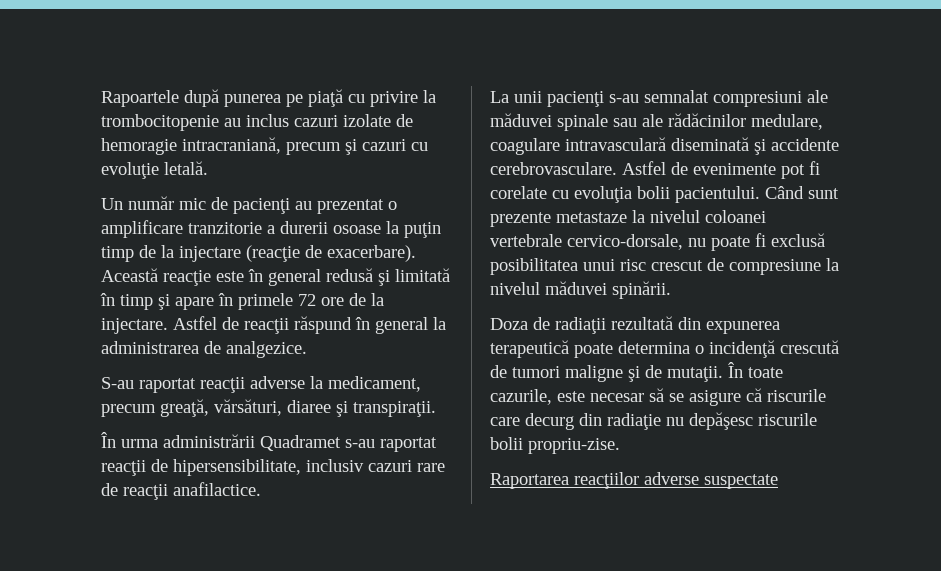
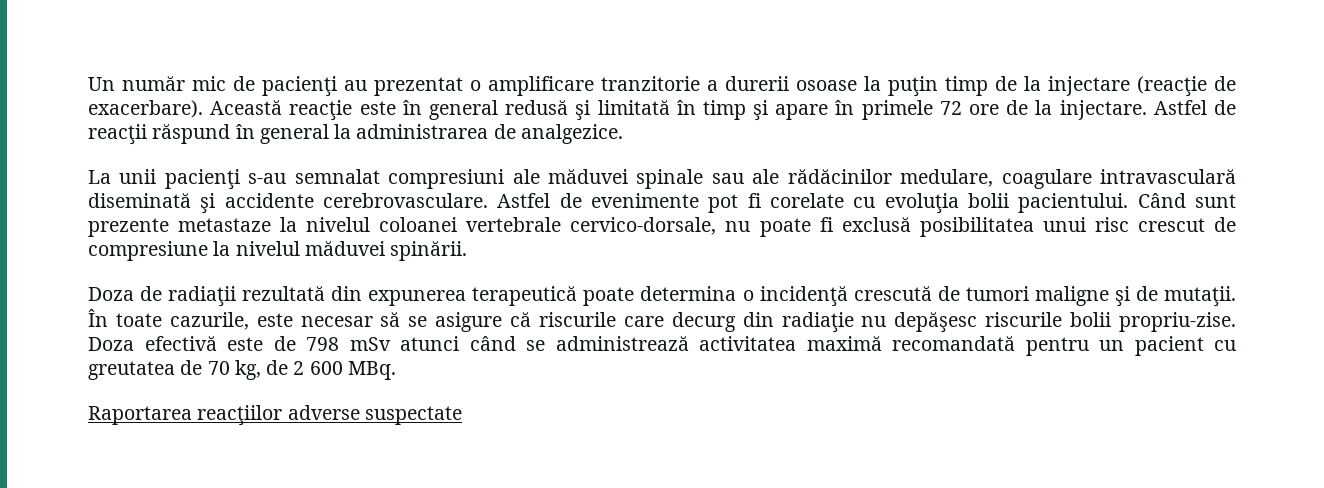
[101,89,436,107] [101,114,413,131] [101,137,428,155] [101,161,208,179] Rapoartele după punerea pe piaţă cu privire la trombocitopenie au inclus cazuri izolate de hemoragie intracraniană, precum şi cazuri cu evoluţie letală. // -> (88, 84) none
[101,376,421,393] [101,399,436,417] [101,432,437,452] [101,459,445,476] [101,482,261,500] // S-au raportat reacţii adverse la medicament, precum greaţă, vărsături, diaree şi transpiraţii. // În urma administrării Quadramet s-au raportat reacţii de hipersensibilitate, inclusiv cazuri rare de reacţii anafilactice. -> (623, 134) none
(620, 446) none -> [88,336,1236,356] [88,360,396,380] Doza efectivă este de 798 mSv atunci când se administrează activitatea maximă recomandată pentru un pacient cu greutatea de 70 kg, de 2 600 MBq.

